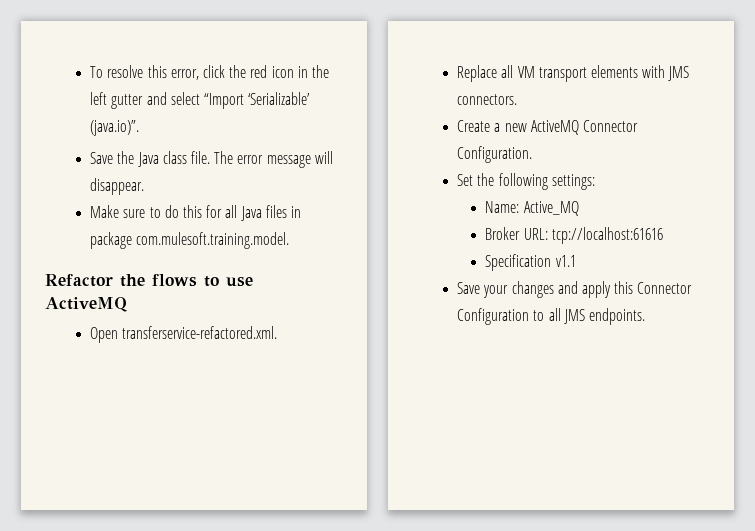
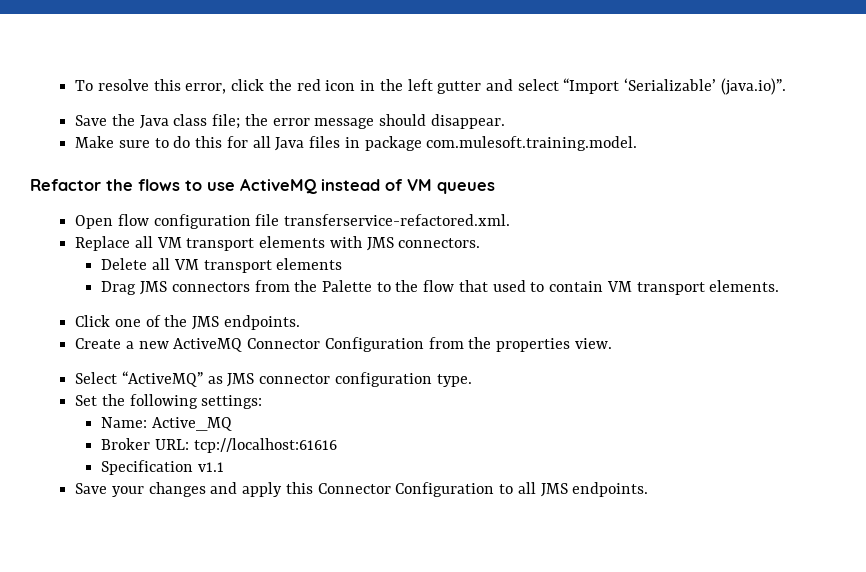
[190,151,234,164] file. The -> [212,114,268,129] file; the
[314,151,333,164] will -> [379,114,427,126] should
[90,327,119,343] // Open -> [321,179,495,194] [75,214,280,229] instead of VM queues // Open flow configuration file
(518, 99) none -> [101,258,343,273] [101,280,780,295] [75,315,300,330] // Delete all VM transport elements // Drag JMS connectors from the Palette to the flow that used to contain VM transport elements. // Click one of the JMS endpoints.
[457,146,533,163] Configuration. -> [324,337,612,352] [75,371,472,387] Configuration from the properties view. // Select “ActiveMQ” as JMS connector configuration type.

